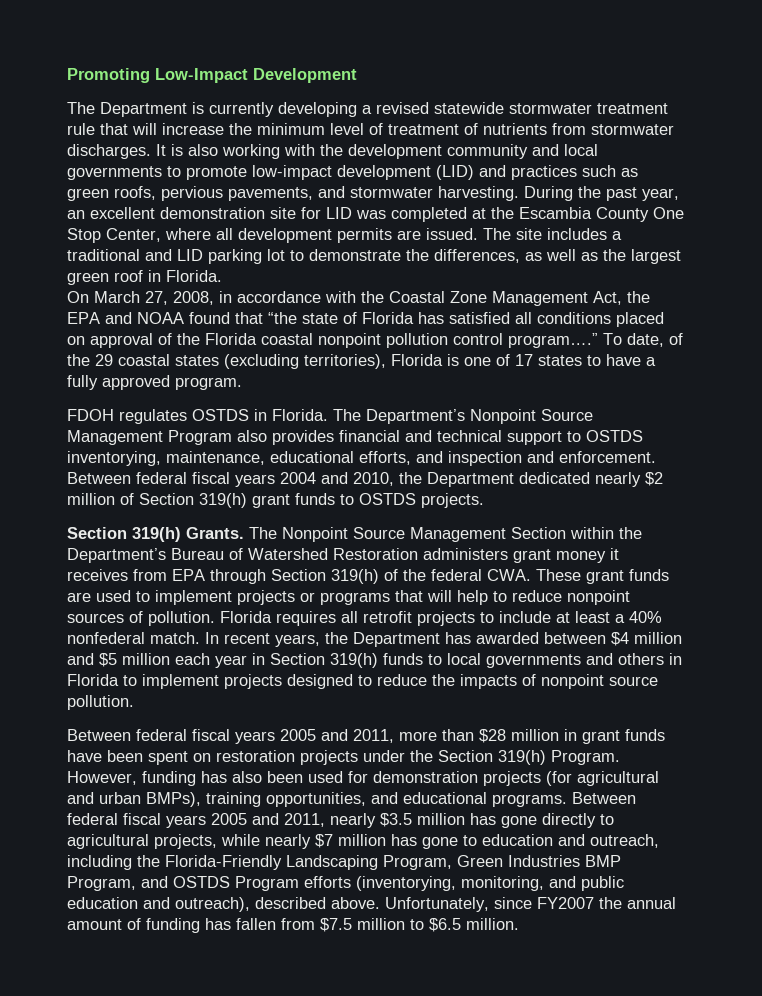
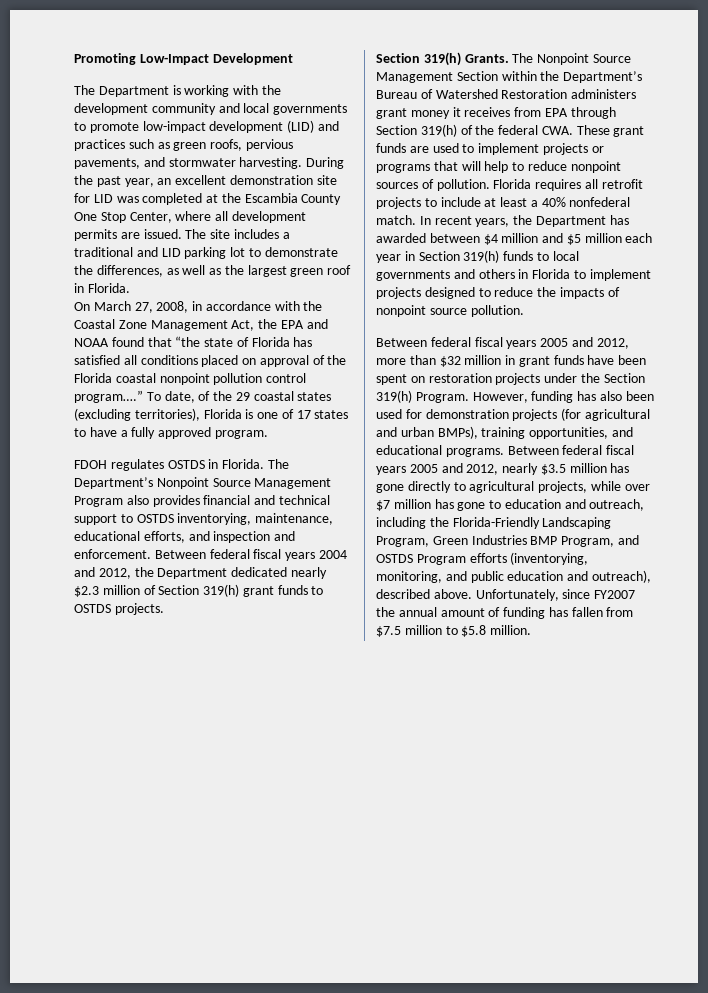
[209,102,668,117] [67,123,674,135] [67,144,218,159] currently developing a revised statewide stormwater treatment rule that will increase the minimum level of treatment of nutrients from stormwater discharges. It is also -> (181, 90) none
[353,472,394,486] 2010, -> [98,568,131,579] 2012,
[645,472,663,486] $2 -> [74,586,99,597] $2.3
[353,729,394,743] 2011, -> [596,338,629,349] 2012,
[479,729,506,743] $28 -> [439,356,461,367] $32
[284,813,325,827] 2011, -> [466,464,499,475] 2012,
[265,834,311,849] nearly -> [624,484,650,491] over
[429,918,461,932] $6.5 -> [461,625,487,637] $5.8

